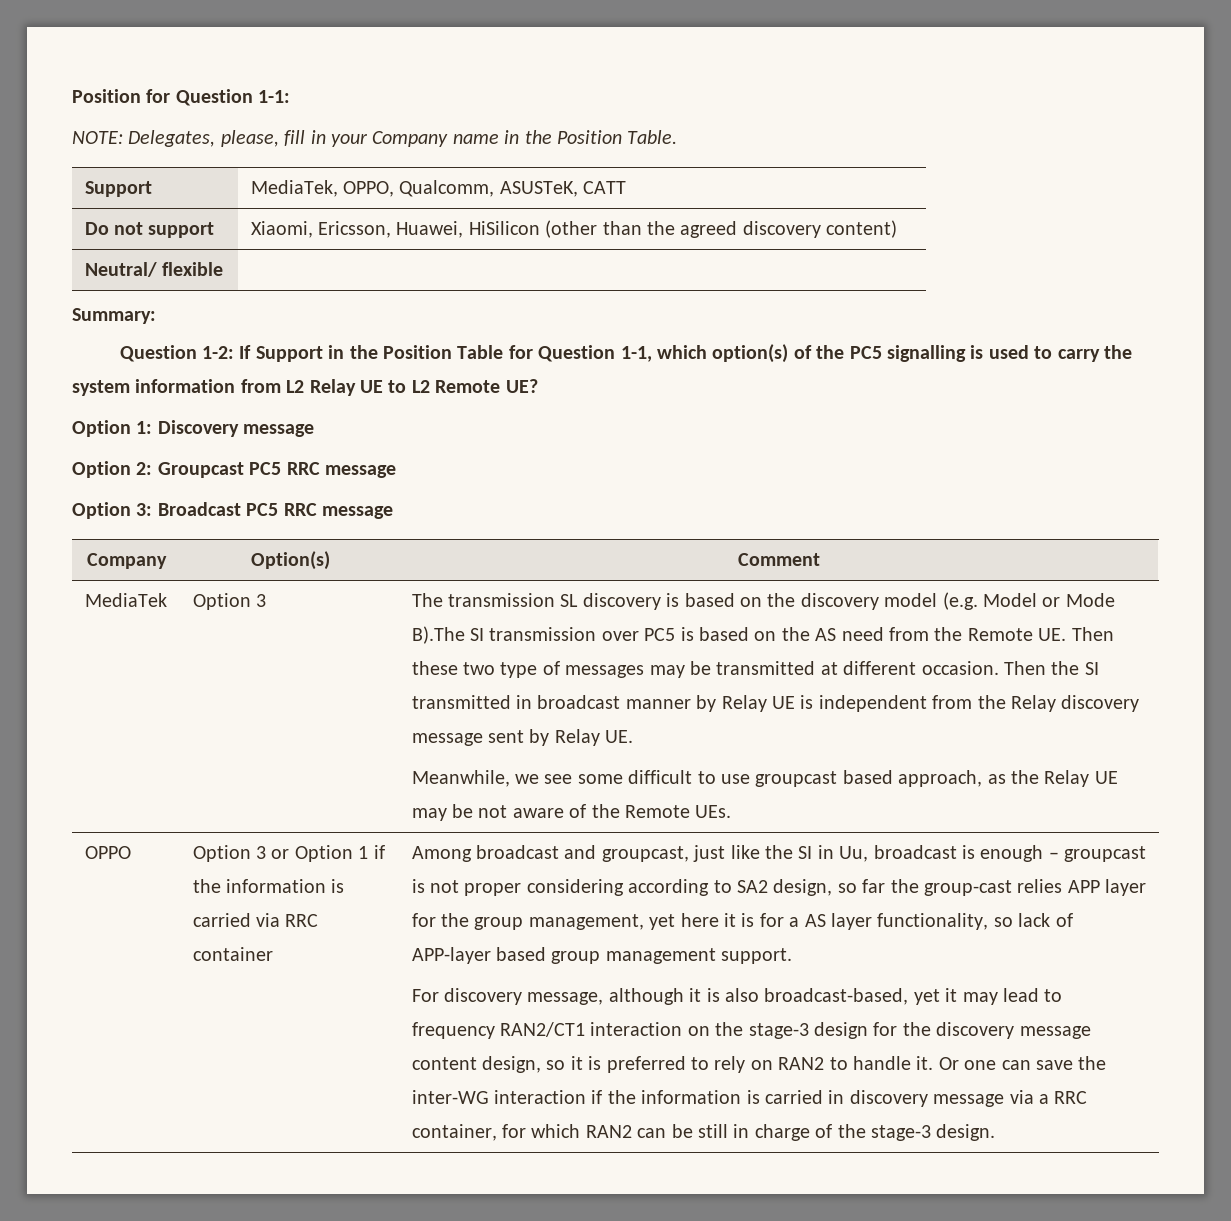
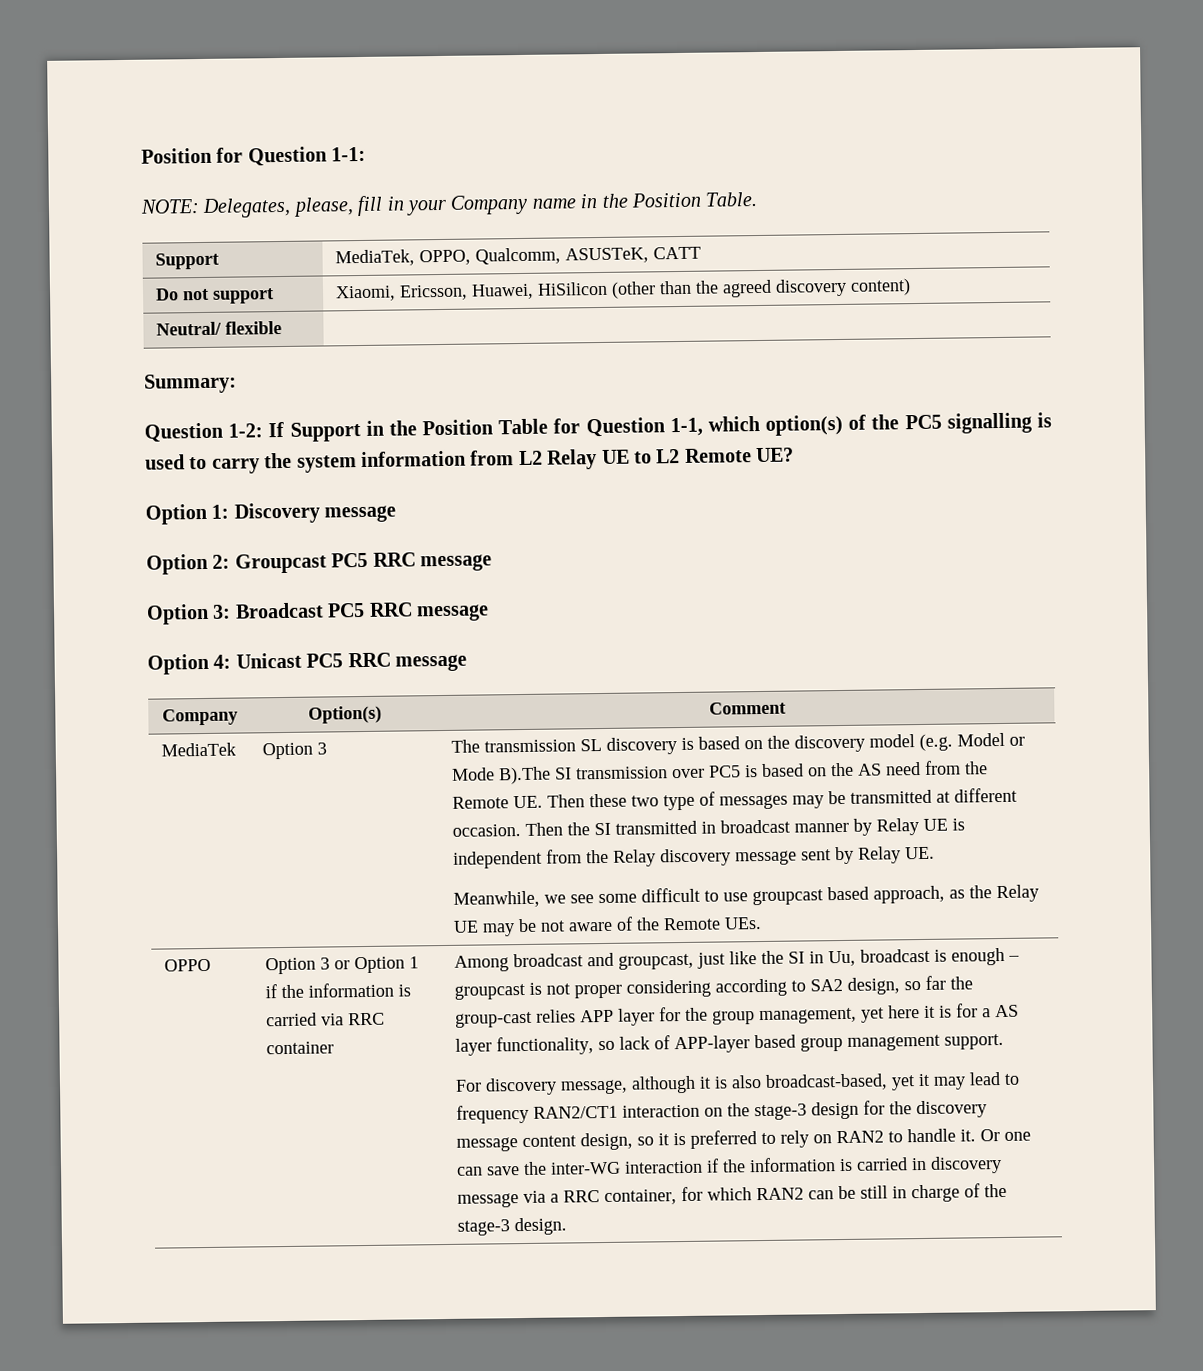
(393, 512) none -> [147,652,467,675] // Option 4: Unicast PC5 RRC message

